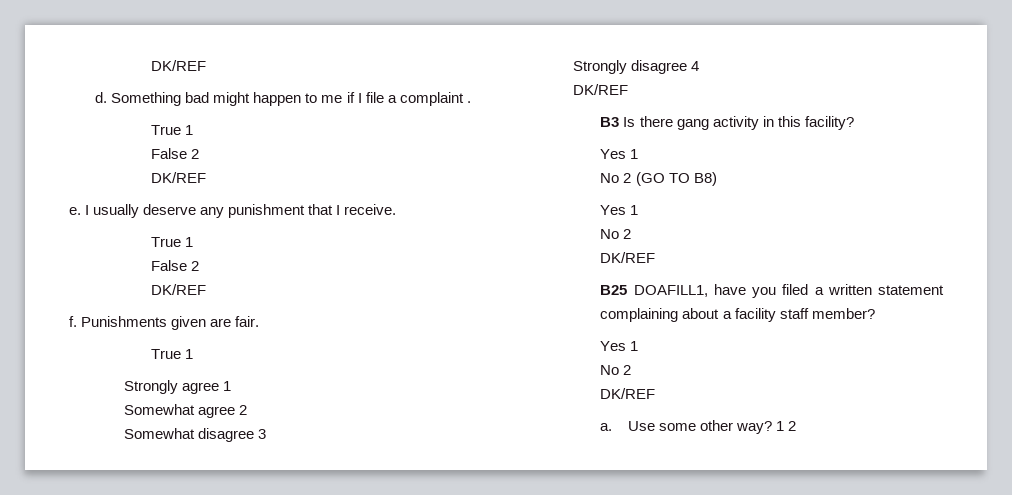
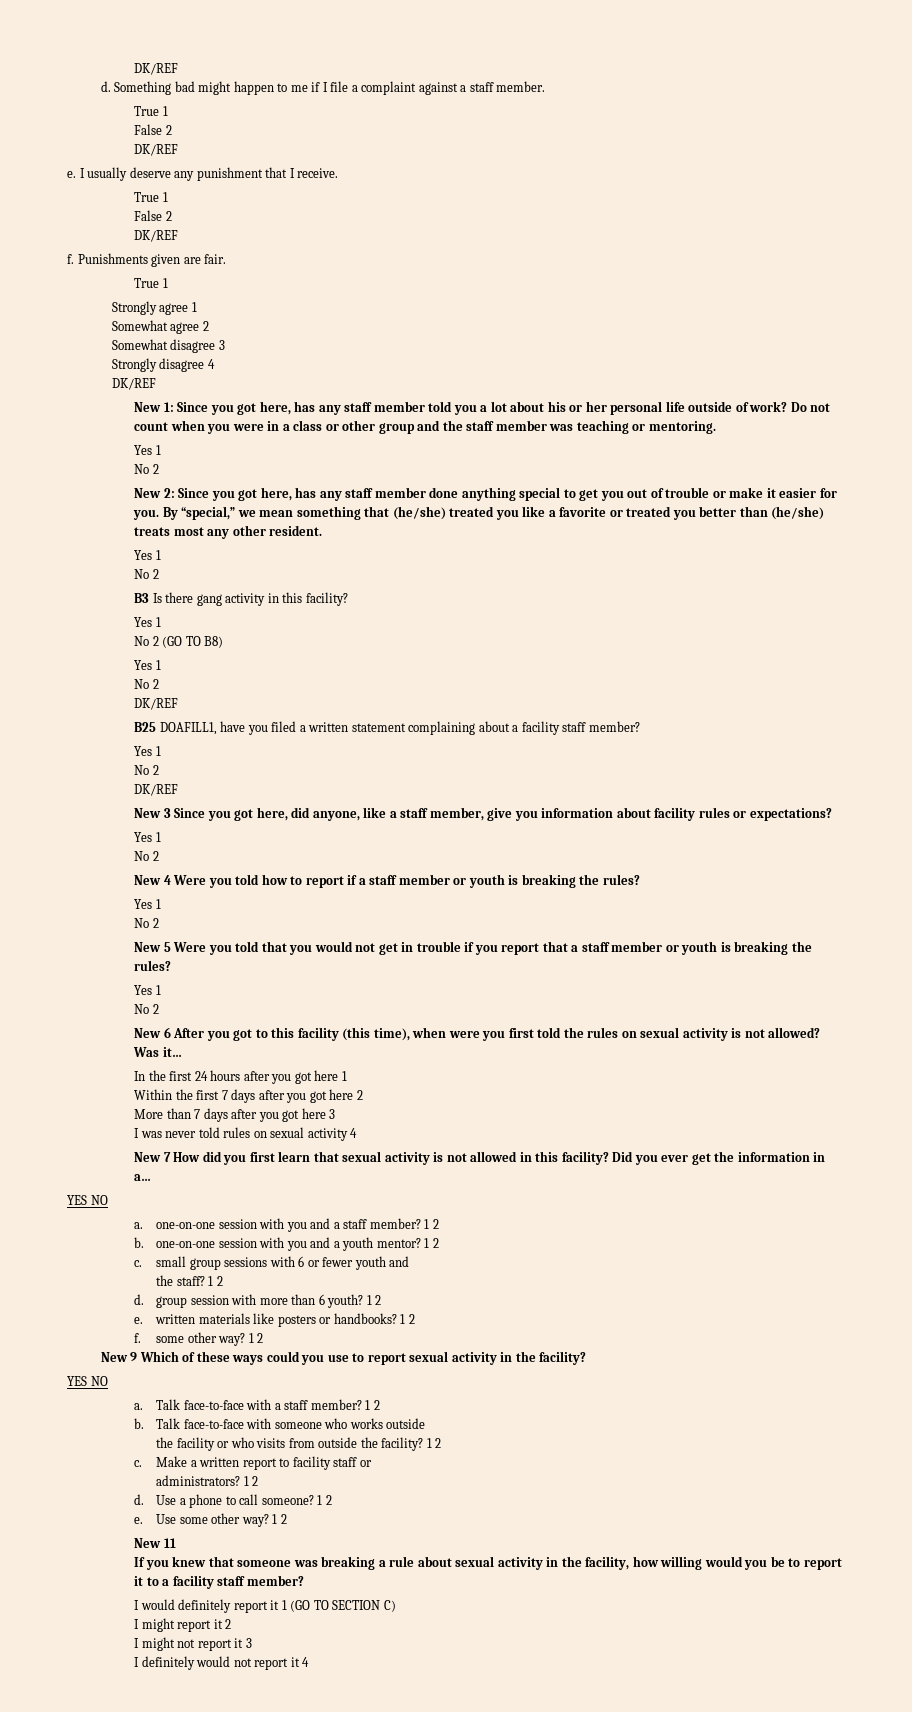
[466,101,471,103] . -> [418,81,546,95] against a staff member.
(628, 89) none -> [134,401,831,415] [134,420,716,434] [134,445,161,455] [134,464,159,474] [134,487,837,501] [133,506,825,520] [134,525,323,539] [134,550,161,560] [134,569,159,579] // New 1: Since you got here, has any staff member told you a lot about his or her personal life outside of work? Do not count when you were in a class or other group and the staff member was teaching or mentoring. // Yes 1 // No 2 // New 2: Since you got here, has any staff member done anything special to get you out of trouble or make it easier for you. By “special,” we mean something that (he/she) treated you like a favorite or treated you better than (he/she) treats most any other resident. // Yes 1 // No 2
[600,423,613,431] a. -> [134,807,832,821] [134,832,161,842] [134,851,159,861] [134,874,640,888] [134,899,161,909] [134,918,159,928] [134,941,812,955] [134,960,172,971] [134,985,161,995] [134,1004,159,1014] [134,1027,821,1041] [133,1047,182,1057] [134,1070,347,1084] [134,1089,363,1103] [134,1108,336,1122] [134,1127,358,1141] [134,1151,826,1165] [134,1174,152,1181] [67,1195,108,1205] [134,1218,439,1232] [134,1237,439,1251] [134,1256,410,1270] [156,1275,223,1286] [134,1294,382,1308] [134,1313,415,1327] [134,1332,264,1346] [100,1351,587,1365] [67,1376,108,1386] [134,1399,380,1410] [134,1418,426,1429] [156,1437,442,1451] [134,1456,372,1470] [156,1475,259,1486] [134,1494,332,1508] [134,1517,144,1524] New 3 Since you got here, did anyone, like a staff member, give you information about facility rules or expectations? // Yes 1 // No 2 // New 4 Were you told how to report if a staff member or youth is breaking the rules? // Yes 1 // No 2 // New 5 Were you told that you would not get in trouble if you report that a staff member or youth is breaking the rules? // Yes 1 // No 2 // New 6 After you got to this facility (this time), when were you first told the rules on sexual activity is not allowed? Was it… // In the first 24 hours after you got here 1 // Within the first 7 days after you got here 2 // More than 7 days after you got here 3 // I was never told rules on sexual activity 4 // New 7 How did you first learn that sexual activity is not allowed in this facility? Did you ever get the information in a… // YES NO // a. one-on-one session with you and a staff member? 1 2 // b. one-on-one session with you and a youth mentor? 1 2 // c. small group sessions with 6 or fewer youth and // the staff? 1 2 // d. group session with more than 6 youth? 1 2 // e. written materials like posters or handbooks? 1 2 // f. some other way? 1 2 // New 9 Which of these ways could you use to report sexual activity in the facility? // YES NO // a. Talk face-to-face with a staff member? 1 2 // b. Talk face-to-face with someone who works outside // the facility or who visits from outside the facility? 1 2 // c. Make a written report to facility staff or // administrators? 1 2 // d. Use a phone to call someone? 1 2 // e.
(797, 426) none -> [134,1538,176,1548] [134,1556,842,1570] [134,1575,304,1589] [134,1599,396,1613] [134,1618,232,1632] [134,1637,252,1651] [134,1656,310,1670] // New 11 // If you knew that someone was breaking a rule about sexual activity in the facility, how willing would you be to report it to a facility staff member? // I would definitely report it 1 (GO TO SECTION C) // I might report it 2 // I might not report it 3 // I definitely would not report it 4

